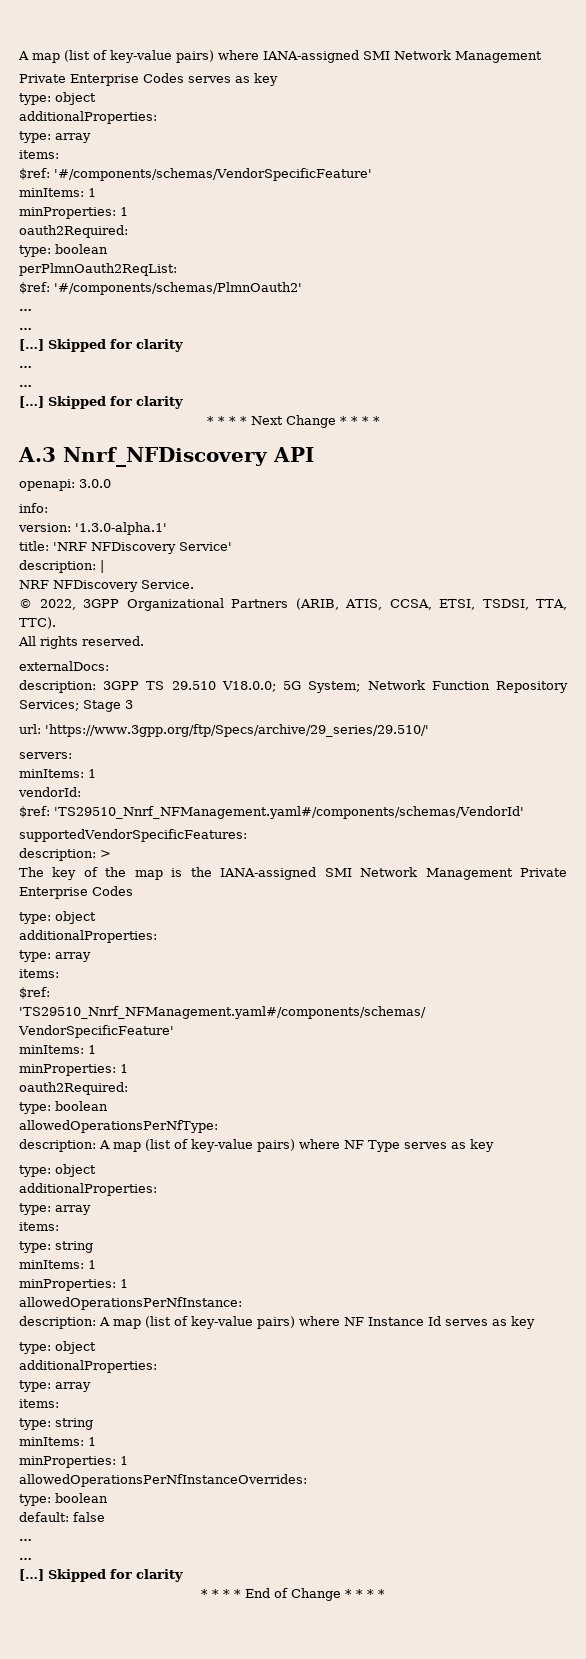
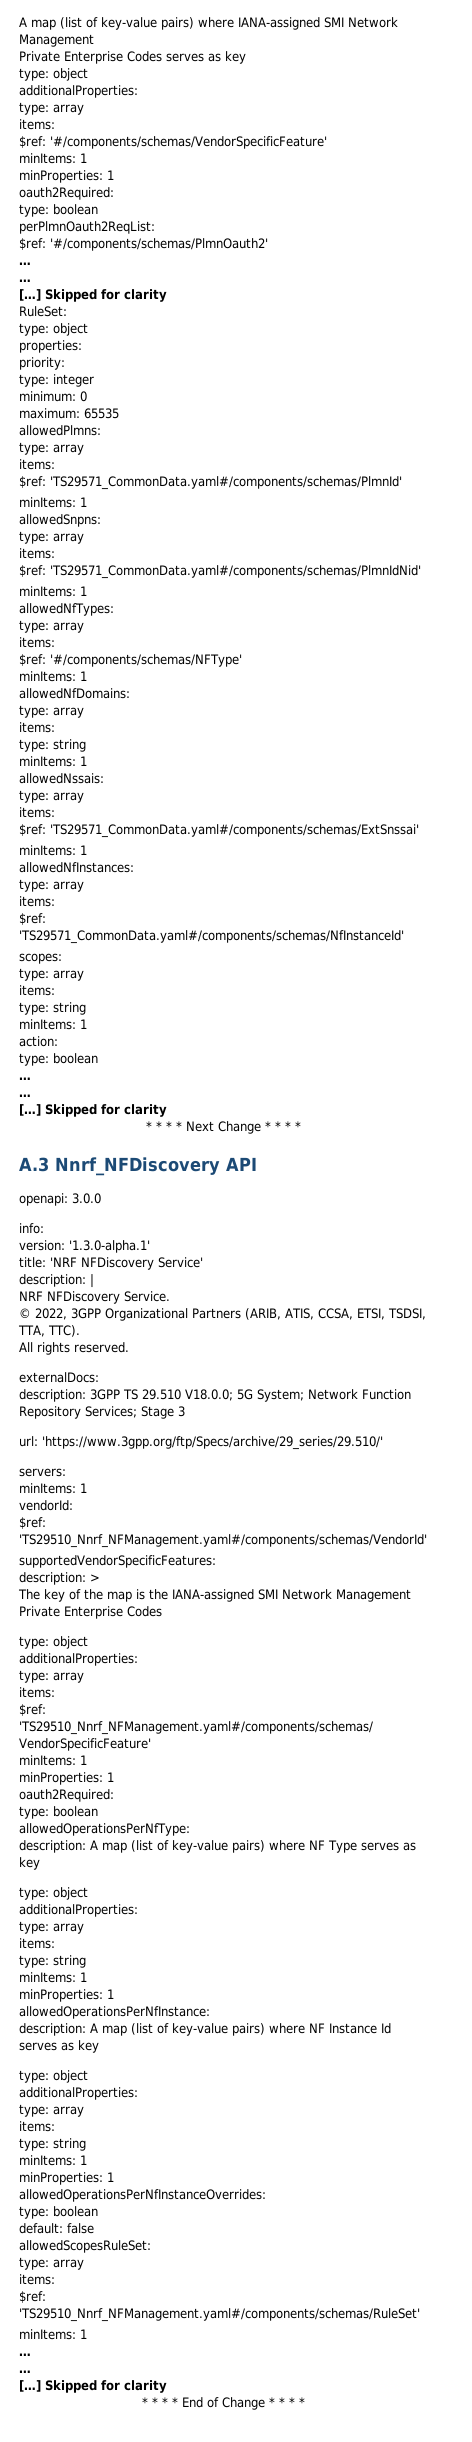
(183, 345) none -> [19,306,67,317] [19,323,88,336] [19,340,82,353] [19,357,65,370] [19,374,94,387] [19,391,87,402] [19,408,119,419] [19,425,101,436] [19,442,84,455] [19,459,55,470] [19,476,402,490] [19,497,87,508] [19,514,101,527] [19,531,84,544] [19,548,55,559] [19,565,421,579] [19,586,87,597] [19,603,114,616] [19,620,84,633] [19,637,55,648] [19,654,242,667] [19,671,87,682] [19,688,130,699] [19,705,84,718] [19,722,55,733] [19,739,86,752] [19,756,87,767] [19,773,104,784] [19,790,84,803] [19,807,55,818] [19,824,419,838] [19,845,87,856] [19,862,134,873] [19,879,84,892] [19,896,55,907] [19,913,46,925] [19,930,404,944] [19,953,62,964] [19,968,84,981] [19,985,55,996] [19,1002,86,1015] [19,1019,87,1030] [19,1036,58,1047] [19,1053,98,1066] // RuleSet: // type: object // properties: // priority: // type: integer // minimum: 0 // maximum: 65535 // allowedPlmns: // type: array // items: // $ref: 'TS29571_CommonData.yaml#/components/schemas/PlmnId' // minItems: 1 // allowedSnpns: // type: array // items: // $ref: 'TS29571_CommonData.yaml#/components/schemas/PlmnIdNid' // minItems: 1 // allowedNfTypes: // type: array // items: // $ref: '#/components/schemas/NFType' // minItems: 1 // allowedNfDomains: // type: array // items: // type: string // minItems: 1 // allowedNssais: // type: array // items: // $ref: 'TS29571_CommonData.yaml#/components/schemas/ExtSnssai' // minItems: 1 // allowedNfInstances: // type: array // items: // $ref: 'TS29571_CommonData.yaml#/components/schemas/NfInstanceId' // scopes: // type: array // items: // type: string // minItems: 1 // action: // type: boolean
(105, 1517) none -> [19,2240,151,2253] [19,2257,84,2270] [19,2274,55,2285] [19,2291,46,2303] [19,2308,420,2322] [19,2329,87,2340] // allowedScopesRuleSet: // type: array // items: // $ref: 'TS29510_Nnrf_NFManagement.yaml#/components/schemas/RuleSet' // minItems: 1

